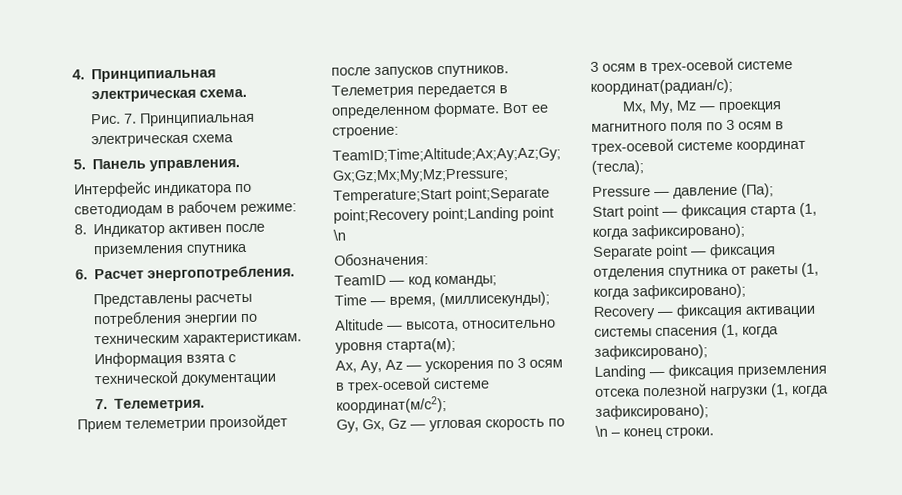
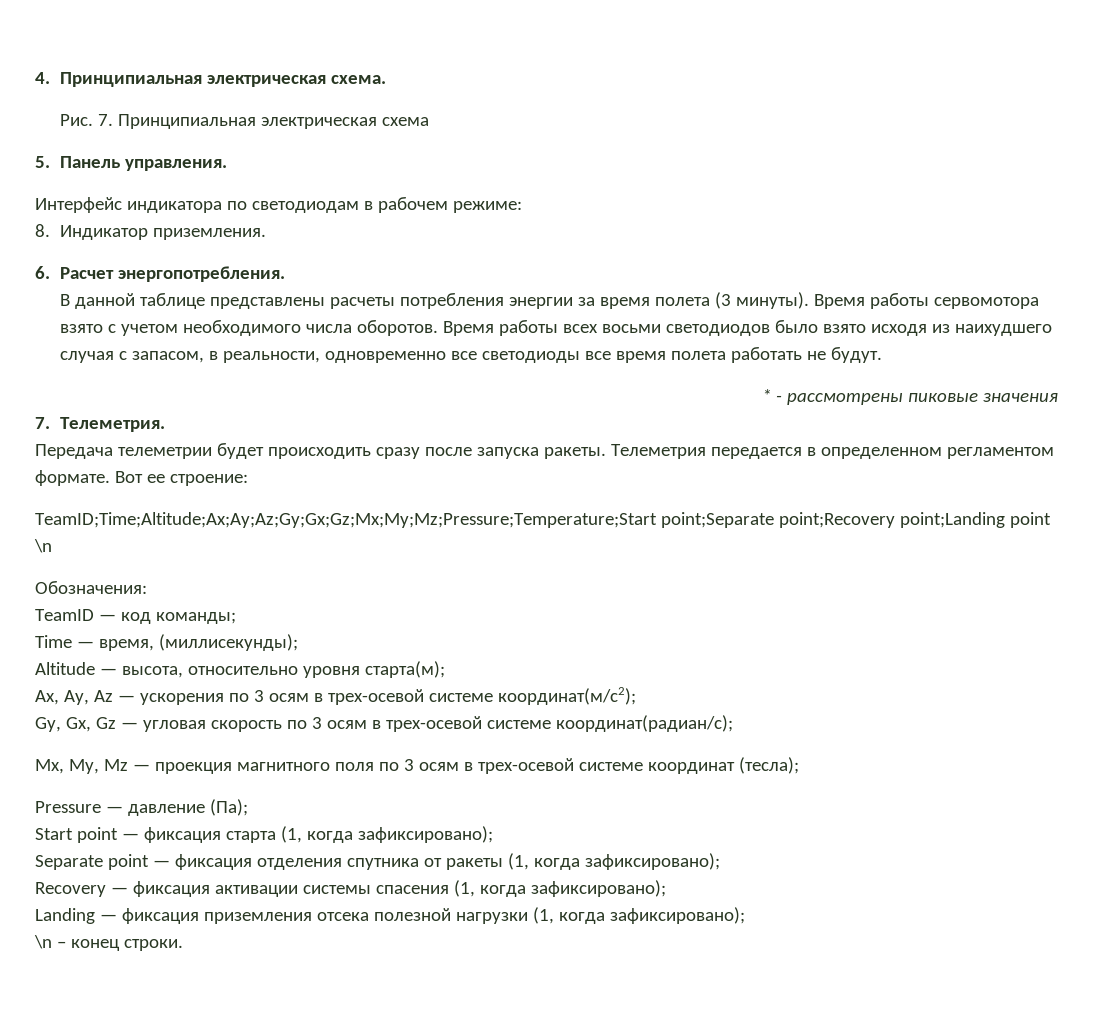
[168,223,266,234] [93,243,249,258] активен после приземления спутника -> [153,228,267,240] приземления.
[92,292,252,308] [92,310,258,328] [93,333,302,346] [93,351,236,368] [93,370,276,386] [94,397,205,412] [77,414,288,433] [331,65,509,79] Представлены расчеты потребления энергии по техническим характеристикам. Информация взята с технической документации // 7. Телеметрия. // Прием телеметрии произойдет после запусков спутников. -> [60,292,1040,309] [60,320,1053,336] [60,347,883,363] [762,389,1058,405] [35,417,166,432] [35,443,606,459] В данной таблице представлены расчеты потребления энергии за время полета (3 минуты). Время работы сервомотора взято с учетом необходимого числа оборотов. Время работы всех восьми светодиодов было взято исходя из наихудшего случая с запасом, в реальности, одновременно все светодиоды все время полета работать не будут. // * - рассмотрены пиковые значения // 7. Телеметрия. // Передача телеметрии будет происходить сразу после запуска ракеты.
(431, 112) none -> [946,447,1054,459] регламентом

